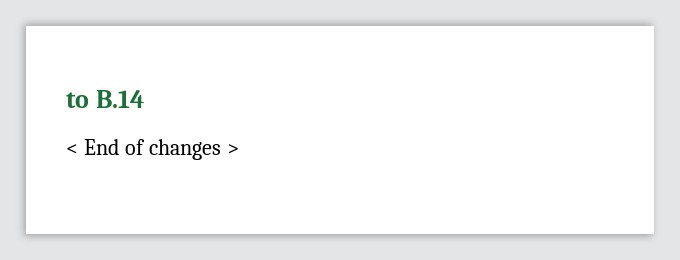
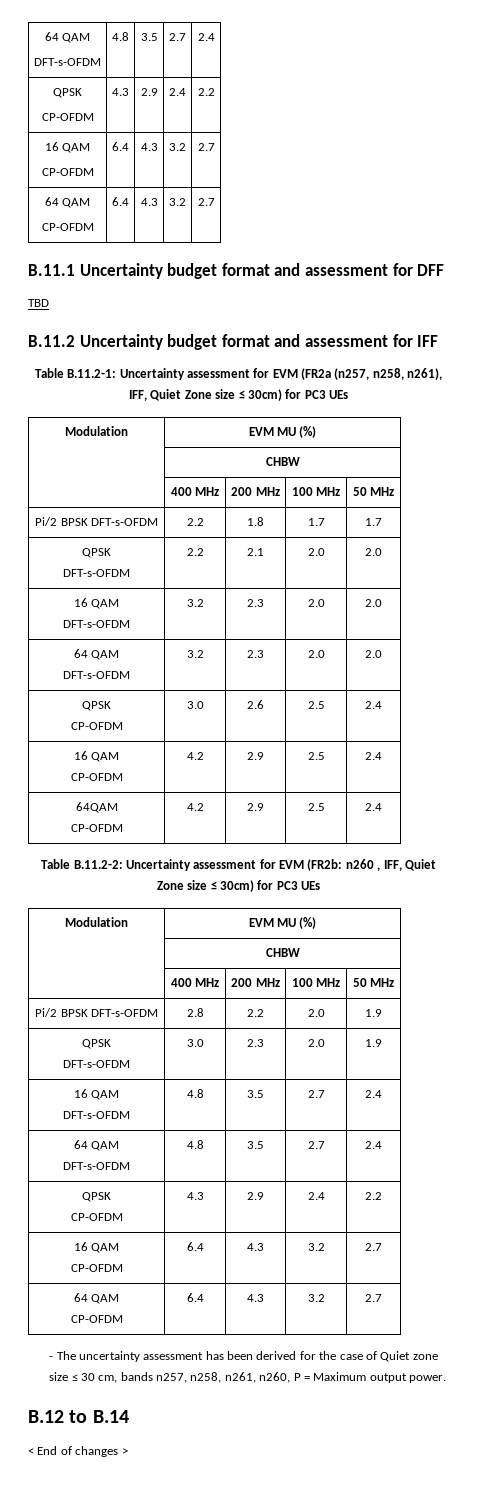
(66, 100) none -> [44,32,91,43] [34,58,101,66] [112,32,129,41] [140,33,158,41] [169,33,186,41] [197,33,215,41] [53,88,82,98] [41,113,94,121] [112,88,129,96] [140,88,158,96] [169,88,186,96] [197,88,215,96] [44,142,91,153] [41,168,94,176] [112,142,129,151] [140,143,158,151] [169,143,186,151] [197,143,215,151] [44,197,91,208] [41,223,94,231] [112,197,129,206] [140,198,158,206] [169,198,186,206] [197,198,215,206] [28,263,445,279] [28,299,49,307] [28,334,439,350] [34,368,443,380] [129,389,348,401] [65,426,128,436] [248,426,317,438] [265,457,300,466] [170,487,220,496] [231,487,280,496] [291,487,341,496] [352,487,395,496] [35,517,158,526] [186,518,204,526] [247,517,264,526] [307,518,325,526] [365,518,382,526] [82,548,111,558] [63,569,130,577] [186,548,204,556] [247,548,264,556] [307,548,325,556] [365,548,382,556] [73,598,120,609] [63,620,130,628] [186,599,204,607] [247,599,264,607] [307,599,325,607] [365,599,382,607] [73,649,120,660] [63,671,130,679] [186,650,204,658] [247,650,264,658] [307,650,325,658] [365,650,382,658] [82,701,111,711] [70,722,123,730] [186,701,204,709] [247,700,264,709] [307,701,325,709] [365,701,382,709] [73,751,120,762] [70,773,123,781] [186,752,204,760] [247,752,264,760] [307,752,325,760] [365,752,382,760] [75,802,118,813] [70,824,123,832] [186,803,204,811] [247,803,264,811] [307,803,325,811] [365,803,382,811] [41,859,436,871] [156,880,321,892] [65,917,128,927] [248,917,317,929] [265,948,300,957] [170,978,220,987] [231,978,280,987] [291,978,341,987] [352,978,395,987] [35,1008,158,1017] [186,1008,204,1017] [247,1009,264,1017] [307,1009,325,1017] [365,1009,382,1017] [82,1039,111,1049] [63,1060,130,1068] [186,1039,204,1047] [247,1039,264,1047] [307,1039,325,1047] [365,1039,382,1047] [73,1089,120,1100] [63,1111,130,1119] [186,1089,204,1098] [247,1090,264,1098] [307,1090,325,1098] [365,1090,382,1098] [73,1140,120,1151] [63,1162,130,1170] [186,1140,204,1149] [247,1141,264,1149] [307,1141,325,1149] [365,1141,382,1149] [82,1192,111,1202] [70,1213,123,1221] [186,1192,204,1200] [247,1192,264,1200] [307,1192,325,1200] [365,1192,382,1200] [73,1242,120,1253] [70,1264,123,1272] [186,1242,204,1251] [247,1243,264,1251] [307,1243,325,1251] [365,1243,382,1251] [73,1293,120,1304] [70,1315,123,1323] [186,1293,204,1302] [247,1294,264,1302] [307,1294,325,1302] [365,1294,382,1302] [49,1351,438,1362] [49,1372,447,1383] [28,1410,64,1423] 64 QAM // DFT-s-OFDM | 4.8 | 3.5 | 2.7 | 2.4 // QPSK // CP-OFDM | 4.3 | 2.9 | 2.4 | 2.2 // 16 QAM // CP-OFDM | 6.4 | 4.3 | 3.2 | 2.7 // 64 QAM // CP-OFDM | 6.4 | 4.3 | 3.2 | 2.7 // B.11.1 Uncertainty budget format and assessment for DFF // TBD // B.11.2 Uncertainty budget format and assessment for IFF // Table B.11.2-1: Uncertainty assessment for EVM (FR2a (n257, n258, n261), IFF, Quiet Zone size ≤ 30cm) for PC3 UEs // Modulation | EVM MU (%) // | CHBW // | 400 MHz | 200 MHz | 100 MHz | 50 MHz // Pi/2 BPSK DFT-s-OFDM | 2.2 | 1.8 | 1.7 | 1.7 // QPSK // DFT-s-OFDM | 2.2 | 2.1 | 2.0 | 2.0 // 16 QAM // DFT-s-OFDM | 3.2 | 2.3 | 2.0 | 2.0 // 64 QAM // DFT-s-OFDM | 3.2 | 2.3 | 2.0 | 2.0 // QPSK // CP-OFDM | 3.0 | 2.6 | 2.5 | 2.4 // 16 QAM // CP-OFDM | 4.2 | 2.9 | 2.5 | 2.4 // 64QAM // CP-OFDM | 4.2 | 2.9 | 2.5 | 2.4 // Table B.11.2-2: Uncertainty assessment for EVM (FR2b: n260 , IFF, Quiet Zone size ≤ 30cm) for PC3 UEs // Modulation | EVM MU (%) // | CHBW // | 400 MHz | 200 MHz | 100 MHz | 50 MHz // Pi/2 BPSK DFT-s-OFDM | 2.8 | 2.2 | 2.0 | 1.9 // QPSK // DFT-s-OFDM | 3.0 | 2.3 | 2.0 | 1.9 // 16 QAM // DFT-s-OFDM | 4.8 | 3.5 | 2.7 | 2.4 // 64 QAM // DFT-s-OFDM | 4.8 | 3.5 | 2.7 | 2.4 // QPSK // CP-OFDM | 4.3 | 2.9 | 2.4 | 2.2 // 16 QAM // CP-OFDM | 6.4 | 4.3 | 3.2 | 2.7 // 64 QAM // CP-OFDM | 6.4 | 4.3 | 3.2 | 2.7 // - The uncertainty assessment has been derived for the case of Quiet zone size ≤ 30 cm, bands n257, n258, n261, n260, P = Maximum output power. // B.12

